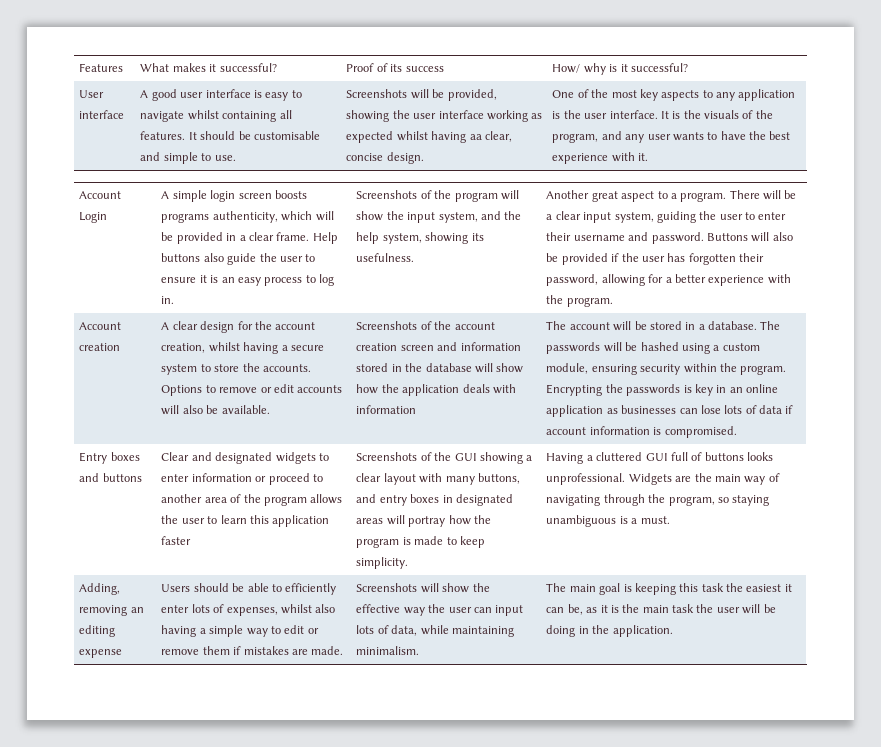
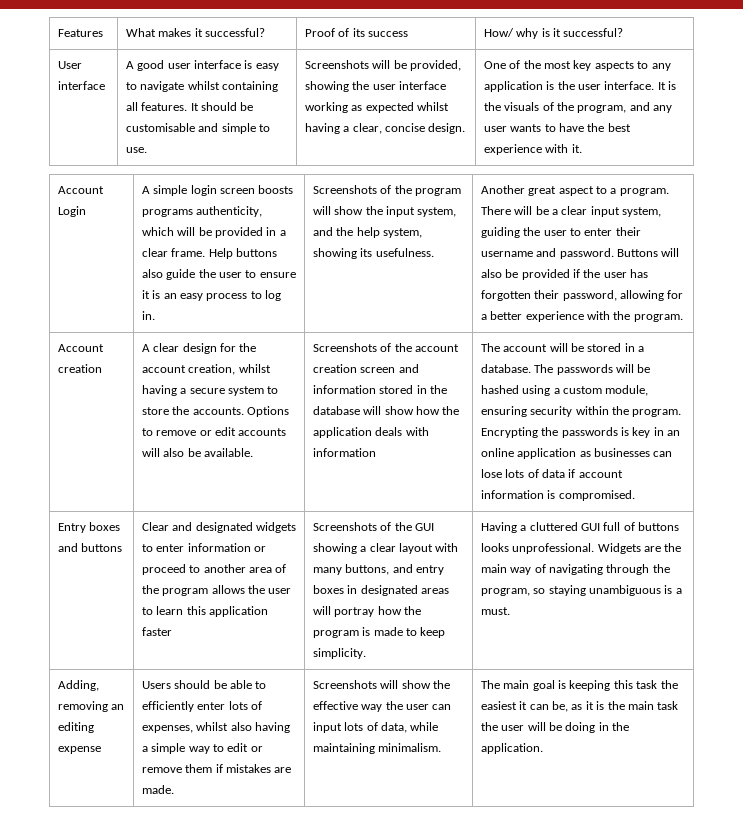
[469,134,482,140] aa -> [343,126,350,132] a

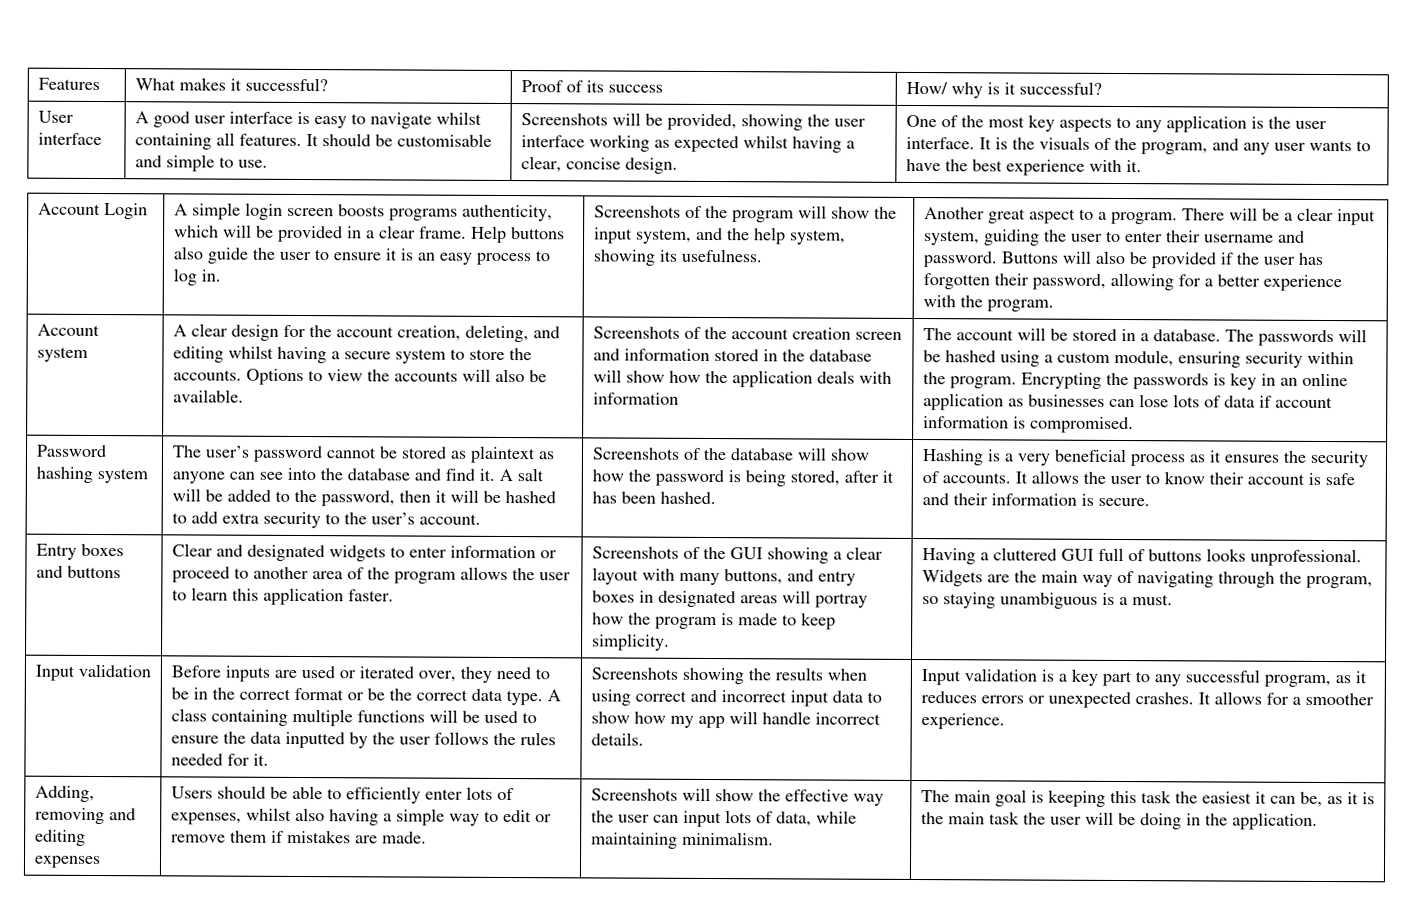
[57,364,102,373] creation -> [36,346,88,362] system
(236, 369) none -> [464,324,560,343] [172,346,224,363] deleting, and editing
[156,427,237,436] remove or edit -> [326,369,390,382] view the
(635, 495) none -> [35,444,107,458] [35,466,148,484] [171,445,555,464] [171,467,544,484] [171,488,556,507] [171,511,481,529] [591,447,870,461] [591,469,894,487] [591,491,716,505] [921,448,1369,468] [921,470,1355,486] [921,493,1150,507] // Password hashing system | The user’s password cannot be stored as plaintext as anyone can see into the database and find it. A salt will be added to the password, then it will be hashed to add extra security to the user’s account. | Screenshots of the database will show how the password is being stored, after it has been hashed. | Hashing is a very beneficial process as it ensures the security of accounts. It allows the user to know their account is safe and their information is secure.
[141,627,172,636] faster -> [347,589,394,602] faster.
(510, 611) none -> [34,663,151,681] [170,665,550,683] [170,687,561,706] [170,708,537,727] [170,731,556,749] [170,753,269,766] [590,667,867,685] [590,689,882,707] [590,711,881,729] [590,732,644,746] [920,668,1367,688] [920,691,1374,709] [920,713,1005,730] // Input validation | Before inputs are used or iterated over, they need to be in the correct format or be the correct data type. A class containing multiple functions will be used to ensure the data inputted by the user follows the rules needed for it. | Screenshots showing the results when using correct and incorrect input data to show how my app will handle incorrect details. | Input validation is a key part to any successful program, as it reduces errors or unexpected crashes. It allows for a smoother experience.
[111,704,125,710] [57,722,94,733] [57,746,101,754] an editing expense -> [108,808,136,821] [34,829,86,846] [33,855,101,869] and editing expenses

